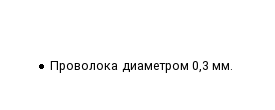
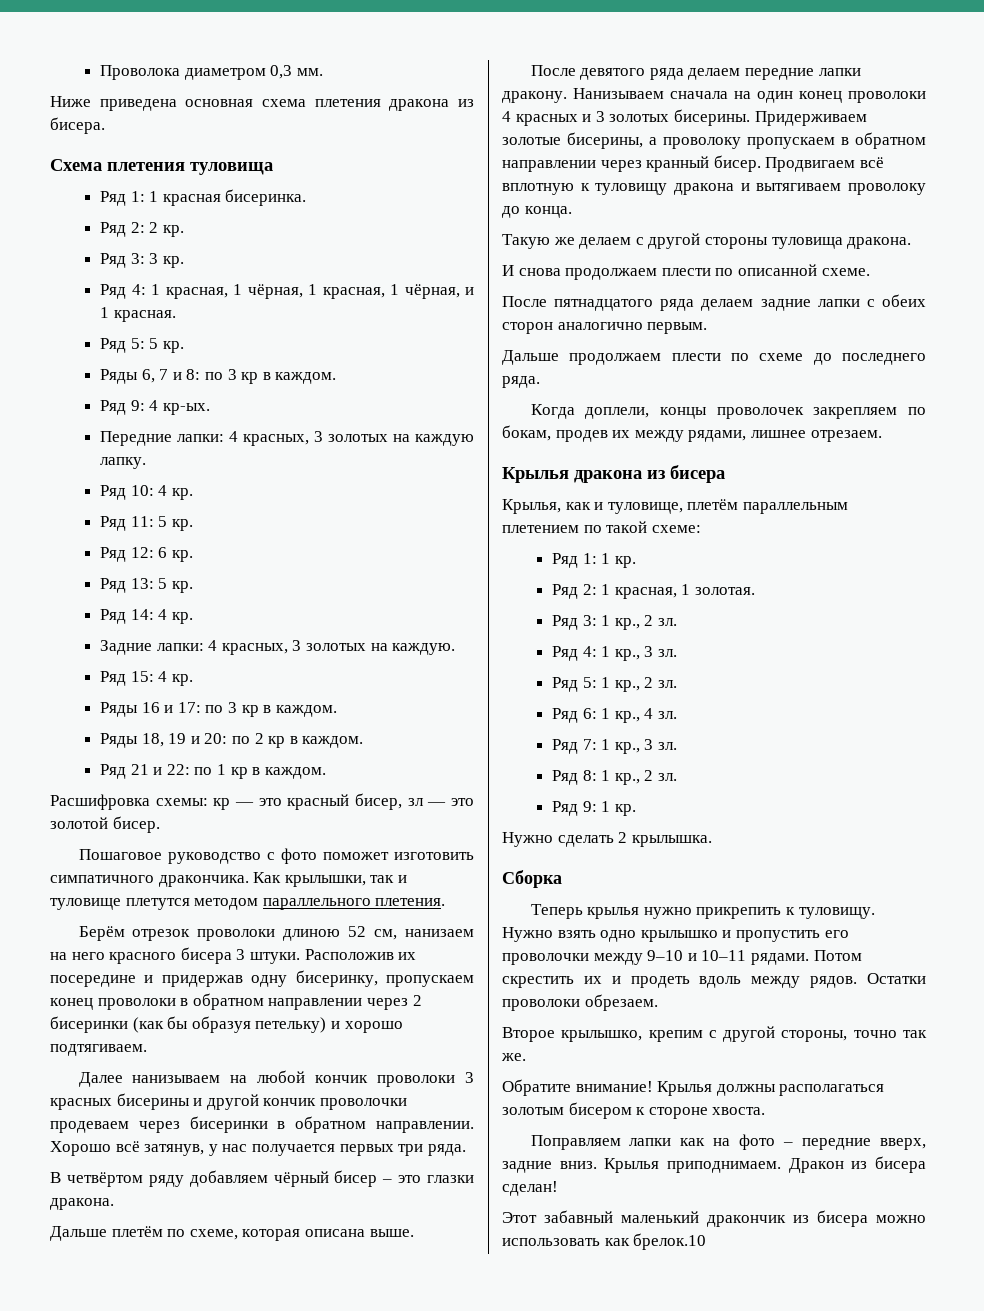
(234, 66) none -> [50,96,474,111] [50,117,105,134] [50,159,273,175] [100,189,307,206] [100,222,184,237] [100,253,184,268] [100,284,474,299] [100,307,176,322] [100,338,184,353] [100,369,337,384] [100,400,210,415] [100,431,474,446] [100,457,147,469] [100,485,193,500] [100,516,193,531] [100,547,193,562] [100,578,193,593] [100,609,193,624] [100,640,456,655] [100,671,193,686] [100,702,337,717] [100,733,364,748] [100,764,326,779] [50,793,475,810] [50,816,160,833] [78,848,474,864] [50,872,407,887] [50,898,446,910] [78,926,474,941] [50,947,417,964] [50,970,474,987] [50,993,422,1010] [50,1016,403,1033] [50,1044,147,1056] [78,1070,474,1087] [50,1093,407,1110] [50,1116,475,1133] [50,1141,466,1156] [50,1170,474,1187] [50,1198,114,1210] [50,1226,414,1241] [530,65,861,80] [502,88,926,103] [502,109,867,126] [502,132,926,149] [502,155,884,172] [502,183,926,195] [502,206,572,218] [502,233,912,249] [502,264,870,280] [502,294,926,311] [502,322,708,334] [502,350,926,365] [502,376,540,388] [530,404,926,419] [502,425,882,442] [502,465,725,483] [502,499,848,514] [502,521,701,533] [552,553,636,568] [552,584,755,599] [552,615,677,630] [552,646,677,661] [552,677,677,692] [552,708,677,723] [552,739,677,754] [552,770,677,785] [552,801,636,816] [502,832,712,847] [502,870,562,888] [530,904,875,919] [502,927,849,942] [502,950,862,965] [502,973,926,988] [502,994,658,1011] [502,1026,927,1042] [501,1053,526,1061] [502,1079,885,1096] [502,1102,766,1119] [530,1134,926,1150] [502,1156,926,1173] [502,1181,558,1196] [502,1210,926,1227] [502,1233,707,1250] // Ниже приведена основная схема плетения дракона из бисера. // Схема плетения туловища // Ряд 1: 1 красная бисеринка. // Ряд 2: 2 кр. // Ряд 3: 3 кр. // Ряд 4: 1 красная, 1 чёрная, 1 красная, 1 чёрная, и 1 красная. // Ряд 5: 5 кр. // Ряды 6, 7 и 8: по 3 кр в каждом. // Ряд 9: 4 кр-ых. // Передние лапки: 4 красных, 3 золотых на каждую лапку. // Ряд 10: 4 кр. // Ряд 11: 5 кр. // Ряд 12: 6 кр. // Ряд 13: 5 кр. // Ряд 14: 4 кр. // Задние лапки: 4 красных, 3 золотых на каждую. // Ряд 15: 4 кр. // Ряды 16 и 17: по 3 кр в каждом. // Ряды 18, 19 и 20: по 2 кр в каждом. // Ряд 21 и 22: по 1 кр в каждом. // Расшифровка схемы: кр — это красный бисер, зл — это золотой бисер. // Пошаговое руководство с фото поможет изготовить симпатичного дракончика. Как крылышки, так и туловище плетутся методом параллельного плетения. // Берём отрезок проволоки длиною 52 см, нанизаем на него красного бисера 3 штуки. Расположив их посередине и придержав одну бисеринку, пропускаем конец проволоки в обратном направлении через 2 бисеринки (как бы образуя петельку) и хорошо подтягиваем. // Далее нанизываем на любой кончик проволоки 3 красных бисерины и другой кончик проволочки продеваем через бисеринки в обратном направлении. Хорошо всё затянув, у нас получается первых три ряда. // В четвёртом ряду добавляем чёрный бисер – это глазки дракона. // Дальше плетём по схеме, которая описана выше. // После девятого ряда делаем передние лапки дракону. Нанизываем сначала на один конец проволоки 4 красных и 3 золотых бисерины. Придерживаем золотые бисерины, а проволоку пропускаем в обратном направлении через кранный бисер. Продвигаем всё вплотную к туловищу дракона и вытягиваем проволоку до конца. // Такую же делаем с другой стороны туловища дракона. // И снова продолжаем плести по описанной схеме. // После пятнадцатого ряда делаем задние лапки с обеих сторон аналогично первым. // Дальше продолжаем плести по схеме до последнего ряда. // Когда доплели, концы проволочек закрепляем по бокам, продев их между рядами, лишнее отрезаем. // Крылья дракона из бисера // Крылья, как и туловище, плетём параллельным плетением по такой схеме: // Ряд 1: 1 кр. // Ряд 2: 1 красная, 1 золотая. // Ряд 3: 1 кр., 2 зл. // Ряд 4: 1 кр., 3 зл. // Ряд 5: 1 кр., 2 зл. // Ряд 6: 1 кр., 4 зл. // Ряд 7: 1 кр., 3 зл. // Ряд 8: 1 кр., 2 зл. // Ряд 9: 1 кр. // Нужно сделать 2 крылышка. // Сборка // Теперь крылья нужно прикрепить к туловищу. Нужно взять одно крылышко и пропустить его проволочки между 9–10 и 10–11 рядами. Потом скрестить их и продеть вдоль между рядов. Остатки проволоки обрезаем. // Второе крылышко, крепим с другой стороны, точно так же. // Обратите внимание! Крылья должны располагаться золотым бисером к стороне хвоста. // Поправляем лапки как на фото – передние вверх, задние вниз. Крылья приподнимаем. Дракон из бисера сделан! // Этот забавный маленький дракончик из бисера можно использовать как брелок.10

